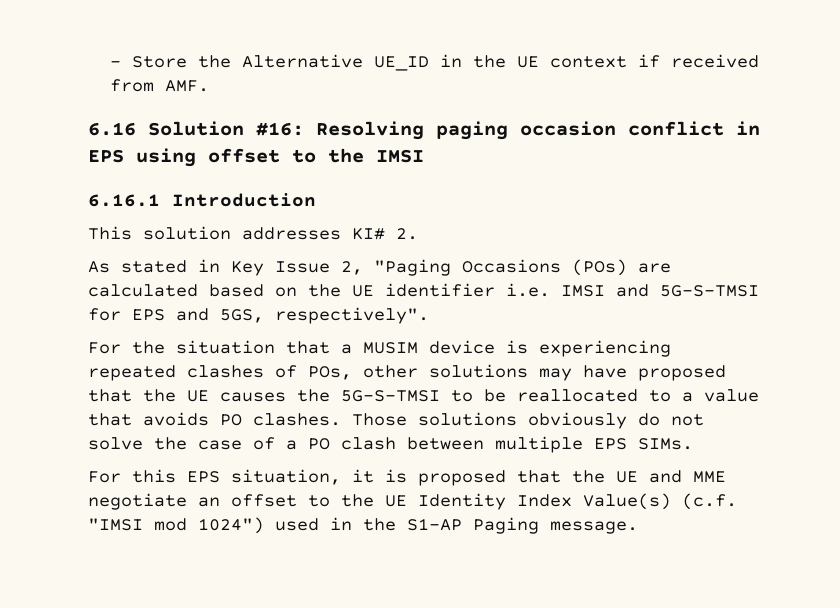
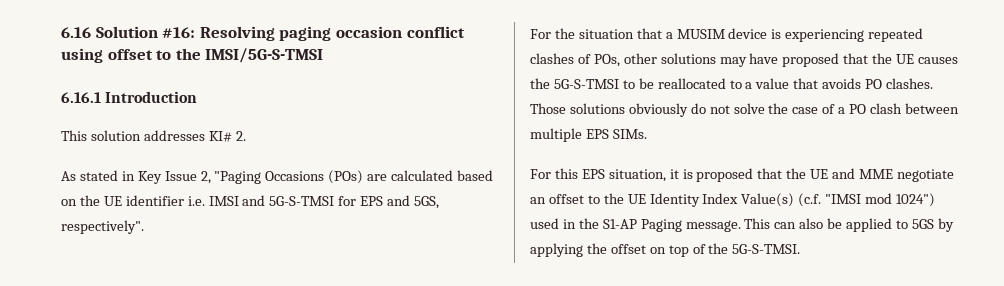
[110,54,760,71] [110,79,210,92] - Store the Alternative UE_ID in the UE context if received from AMF. // -> (61, 32) none
[736,121,760,135] [88,149,124,163] in EPS -> (465, 32) none
[376,149,424,163] IMSI -> [205,48,324,63] IMSI/5G-S-TMSI
(638, 527) none -> [744,218,954,232] [530,243,801,257] This can also be applied to 5GS by applying the offset on top of the 5G-S-TMSI.

